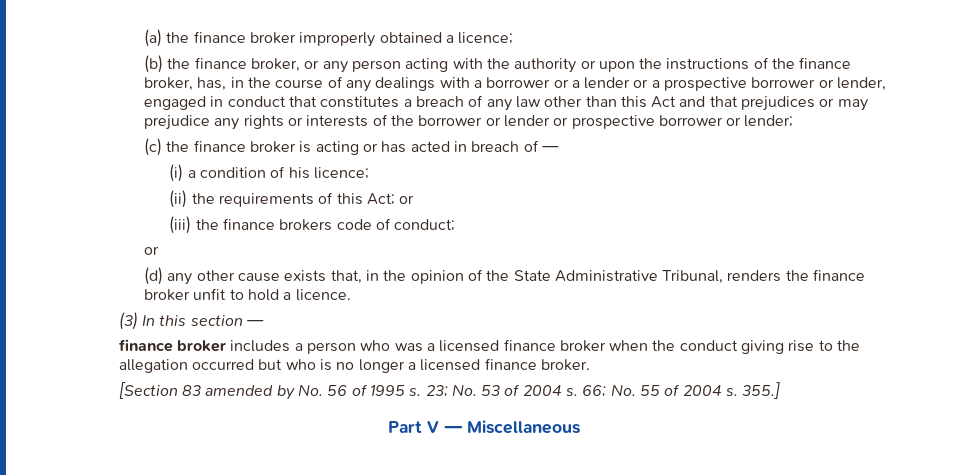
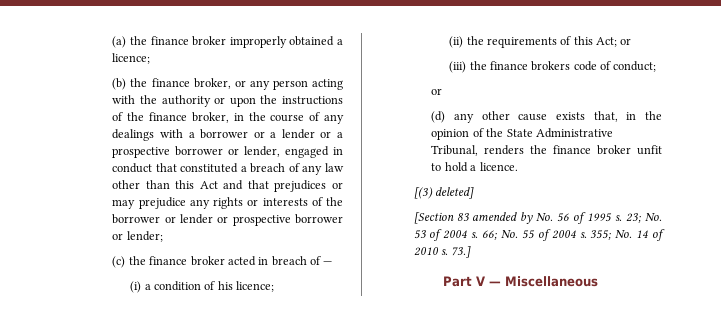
[197,77,227,91] has, -> (229, 117) none
[320,96,400,108] constitutes -> [180,163,239,173] constituted
[299,141,407,155] is acting or has -> (225, 261) none
[118,312,264,330] [118,339,861,354] [118,358,590,373] (3) In this section — // finance broker includes a person who was a licensed finance broker when the conduct giving rise to the allegation occurred but who is no longer a licensed finance broker. -> [413,187,474,199] [(3) deleted]
[742,382,781,399] 355.] -> [590,229,665,241] [413,246,472,258] 355; No. 14 of 2010 s. 73.]

